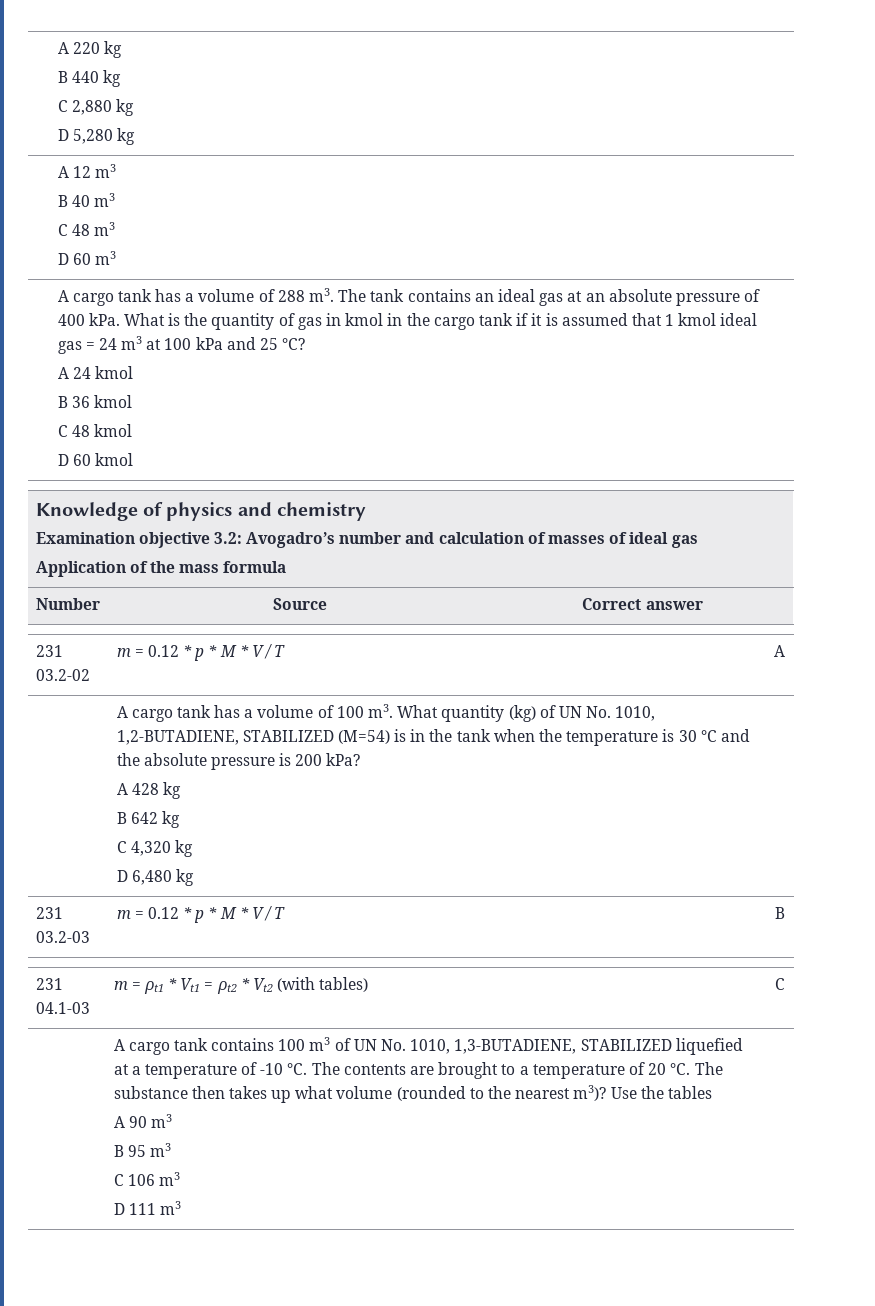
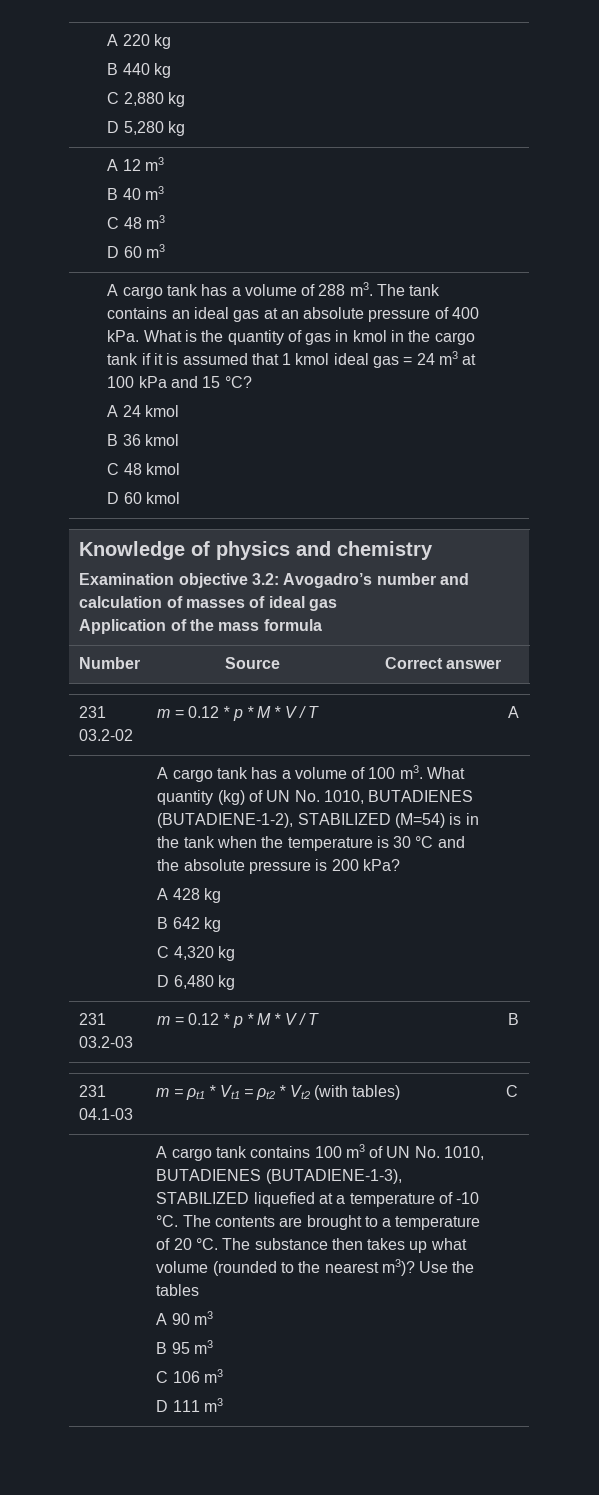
[260,338,279,350] 25 -> [202,376,221,388] 15
[116,730,239,745] 1,2-BUTADIENE, -> [368,790,474,802] [157,813,294,828] BUTADIENES (BUTADIENE-1-2),
[454,1039,577,1054] 1,3-BUTADIENE, -> [156,1169,402,1184] BUTADIENES (BUTADIENE-1-3),

